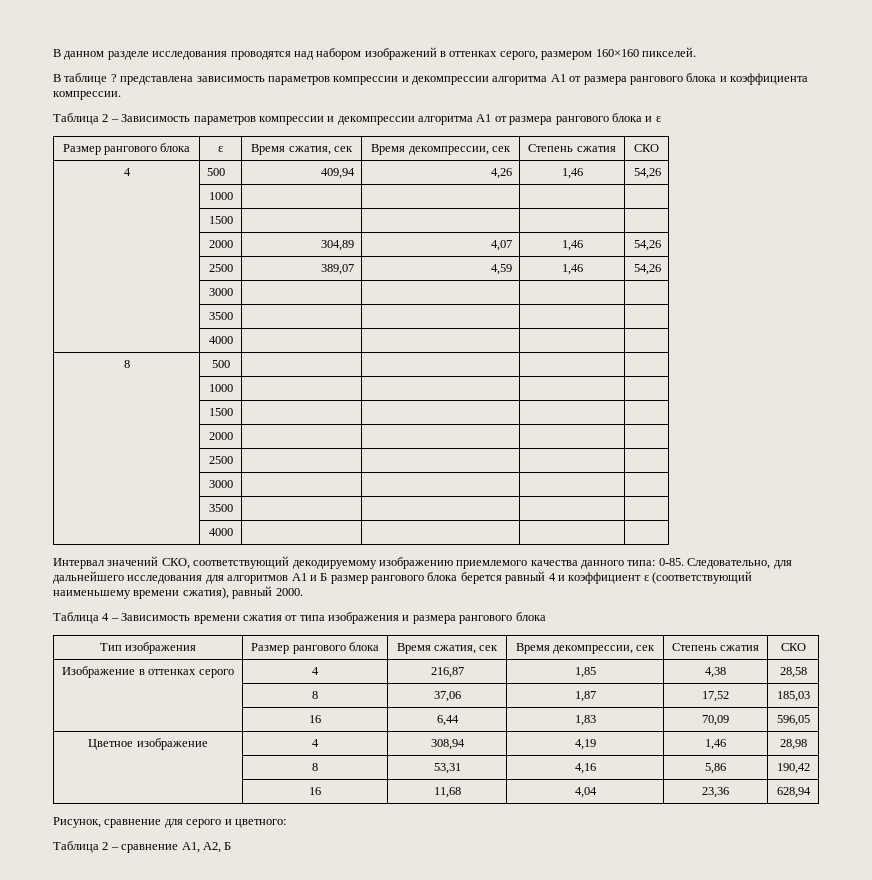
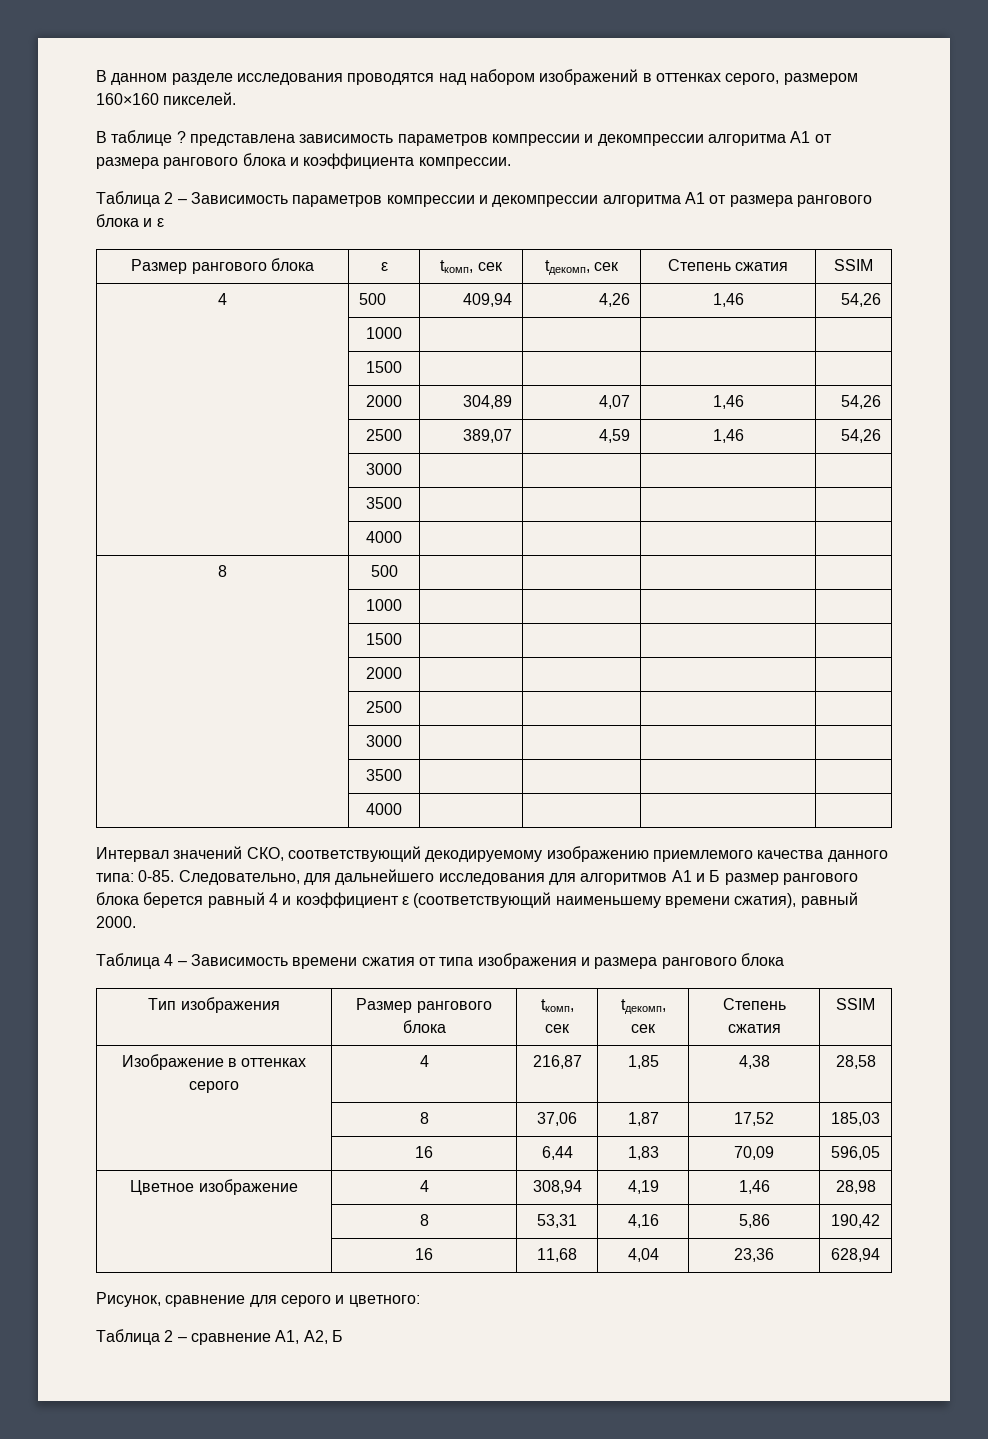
[251,144,353,155] [371,144,511,155] [528,144,616,152] [634,144,659,152] Время сжатия, сек | Время декомпрессии, сек | Степень сжатия | СКО -> [440,260,503,273] [544,260,620,275] [667,259,789,271] [834,259,873,271] tкомп, сек | tдекомп, сек | Степень сжатия | SSIM
[396,643,499,654] [515,643,656,654] [671,643,760,651] [780,643,806,651] Время сжатия, сек | Время декомпрессии, сек | Степень сжатия | СКО -> [540,999,574,1012] [545,1024,570,1033] [620,999,666,1014] [631,1024,656,1033] [722,998,786,1010] [727,1024,781,1033] [836,998,875,1010] tкомп, сек | tдекомп, сек | Степень сжатия | SSIM

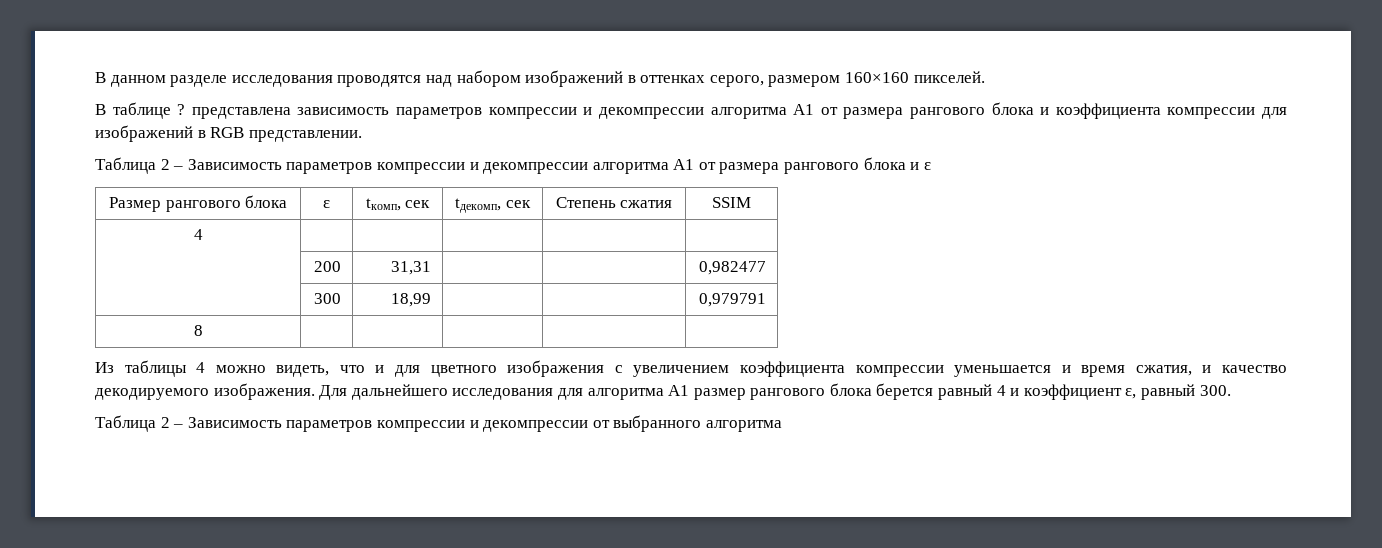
[418,157,511,169] компрессии. -> [1167,107,1287,119] [95,125,362,142] компрессии для изображений в RGB представлении.
[358,293,386,305] [463,293,513,307] [599,293,631,307] [712,293,744,307] [841,293,882,307] [366,327,402,339] [366,361,402,373] [366,395,402,407] [463,395,513,409] [599,395,631,409] [712,395,744,409] [841,395,882,409] [366,429,402,441] [463,429,513,443] [599,429,631,443] [712,429,744,443] [841,429,882,443] [366,463,402,475] [366,497,402,509] [366,531,402,543] [218,565,227,577] [370,565,398,577] [366,599,402,611] [366,633,402,645] [366,667,402,679] [366,701,402,713] [366,735,402,747] [366,769,402,781] [366,803,402,815] [96,846,888,862] [96,869,721,885] 500 | 409,94 | 4,26 | 1,46 | 54,26 // | 1000 | | | | // | 1500 | | | | // | 2000 | 304,89 | 4,07 | 1,46 | 54,26 // | 2500 | 389,07 | 4,59 | 1,46 | 54,26 // | 3000 | | | | // | 3500 | | | | // | 4000 | | | | // 8 | 500 | | | | // | 1000 | | | | // | 1500 | | | | // | 2000 | | | | // | 2500 | | | | // | 3000 | | | | // | 3500 | | | | // | 4000 | | | | // Интервал значений СКО, соответствующий декодируемому изображению приемлемого качества данного типа: 0-85. Следовательно, для дальнейшего исследования для алгоритмов А1 и Б -> [314,261,342,272] [391,261,432,275] [699,261,767,275] [314,293,342,304] [391,293,432,307] [699,293,767,307] [193,325,203,336] [95,360,1287,377] [95,383,690,400] | | | | // | 200 | 31,31 | | | 0,982477 // | 300 | 18,99 | | | 0,979791 // 8 | | | | | // Из таблицы 4 можно видеть, что и для цветного изображения с увеличением коэффициента компрессии уменьшается и время сжатия, и качество декодируемого изображения. Для дальнейшего исследования для алгоритма А1
[401,892,858,908] [96,916,136,928] [96,953,784,969] [148,997,280,1013] [356,998,492,1013] [402,1020,446,1033] [540,999,574,1012] [545,1024,570,1033] [620,999,666,1014] [631,1024,656,1033] [722,998,786,1010] [727,1024,781,1033] [836,998,875,1010] [121,1054,307,1070] [189,1081,239,1093] [419,1055,429,1067] [532,1055,582,1069] [627,1055,659,1069] [738,1055,770,1069] [835,1055,876,1069] [419,1112,429,1124] [537,1112,577,1126] [627,1112,659,1126] [734,1112,774,1126] [831,1112,880,1126] [415,1146,433,1158] [541,1146,573,1160] [627,1146,659,1160] [734,1146,774,1160] [831,1146,880,1160] [130,1179,298,1195] [419,1180,429,1192] [532,1180,582,1194] [627,1180,659,1194] [738,1180,770,1194] [835,1180,876,1194] [419,1214,429,1226] [537,1214,577,1228] [627,1214,659,1228] [738,1214,770,1228] [831,1214,880,1228] [415,1248,433,1260] [537,1248,577,1262] [627,1248,659,1262] [734,1248,774,1262] [831,1248,880,1262] [96,1292,420,1307] [96,1329,343,1345] ε (соответствующий наименьшему времени сжатия), равный 2000. // Таблица 4 – Зависимость времени сжатия от типа изображения и размера рангового блока // Тип изображения | Размер рангового блока | tкомп, сек | tдекомп, сек | Степень сжатия | SSIM // Изображение в оттенках серого | 4 | 216,87 | 1,85 | 4,38 | 28,58 // | 8 | 37,06 | 1,87 | 17,52 | 185,03 // | 16 | 6,44 | 1,83 | 70,09 | 596,05 // Цветное изображение | 4 | 308,94 | 4,19 | 1,46 | 28,98 // | 8 | 53,31 | 4,16 | 5,86 | 190,42 // | 16 | 11,68 | 4,04 | 23,36 | 628,94 // Рисунок, сравнение для серого и цветного: // Таблица 2 – сравнение А1, А2, Б -> [1125,384,1231,400] [95,415,782,432] ε, равный 300. // Таблица 2 – Зависимость параметров компрессии и декомпрессии от выбранного алгоритма

